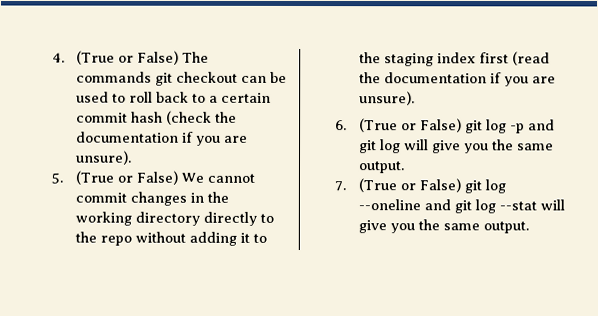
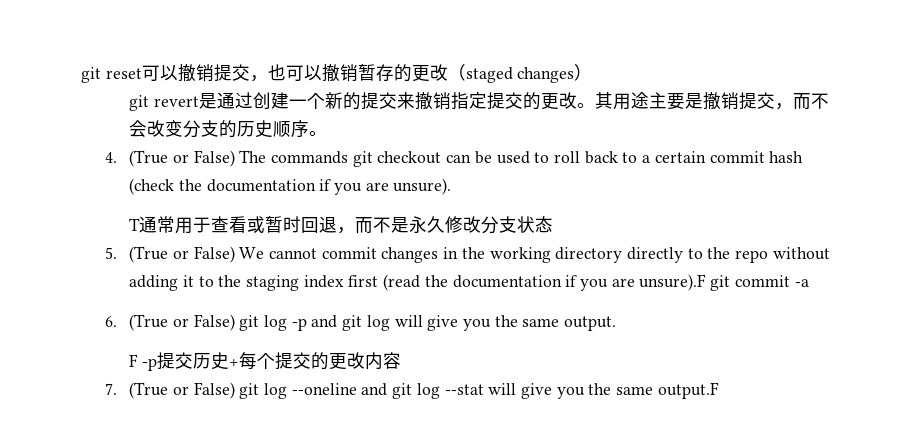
(52, 57) none -> [81,64,593,83] [129,92,829,111] [129,120,328,138] git reset可以撤销提交，也可以撤销暂存的更改（staged changes） // git revert是通过创建一个新的提交来撤销指定提交的更改。其用途主要是撤销提交，而不会改变分支的历史顺序。 //
(132, 157) none -> [129,216,554,234] // T通常用于查看或暂时回退，而不是永久修改分支状态
[358,91,415,106] unsure). -> [639,274,809,291] unsure).F git commit -a
(404, 167) none -> [129,352,401,371] // F -p提交历史+每个提交的更改内容
[482,221,529,234] output. -> [657,382,719,399] output.F

